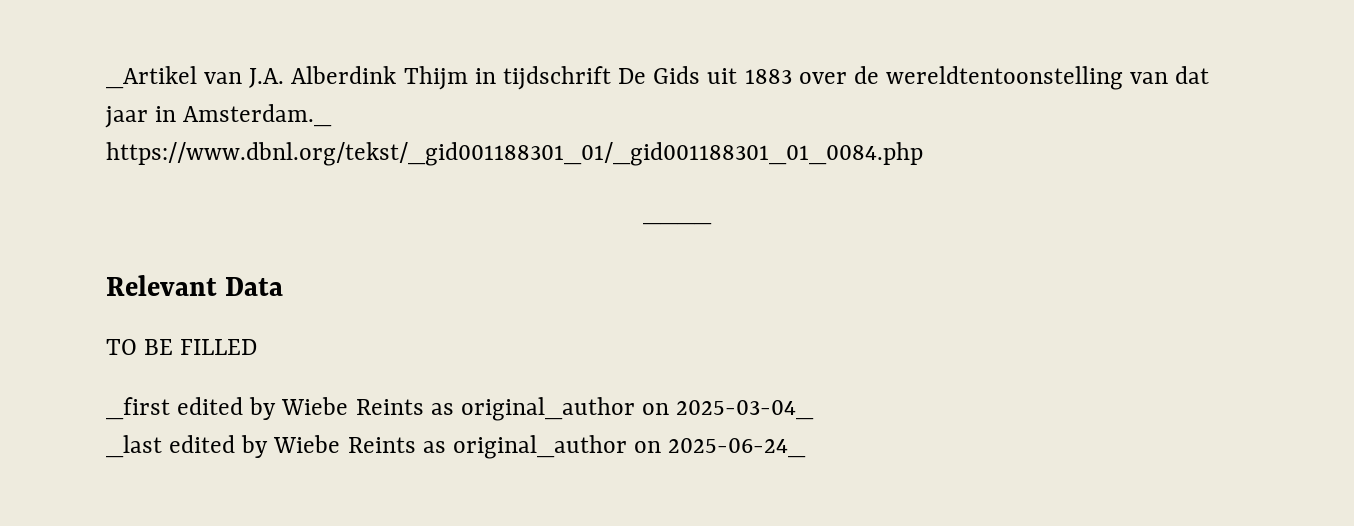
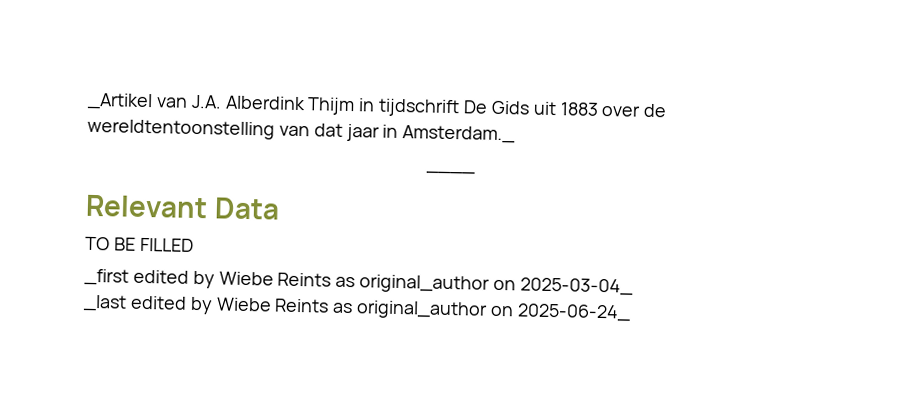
[106,142,923,166] // https://www.dbnl.org/tekst/_gid001188301_01/_gid001188301_01_0084.php -> (516, 134) none

